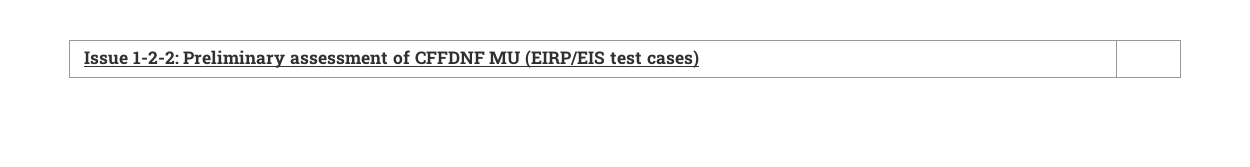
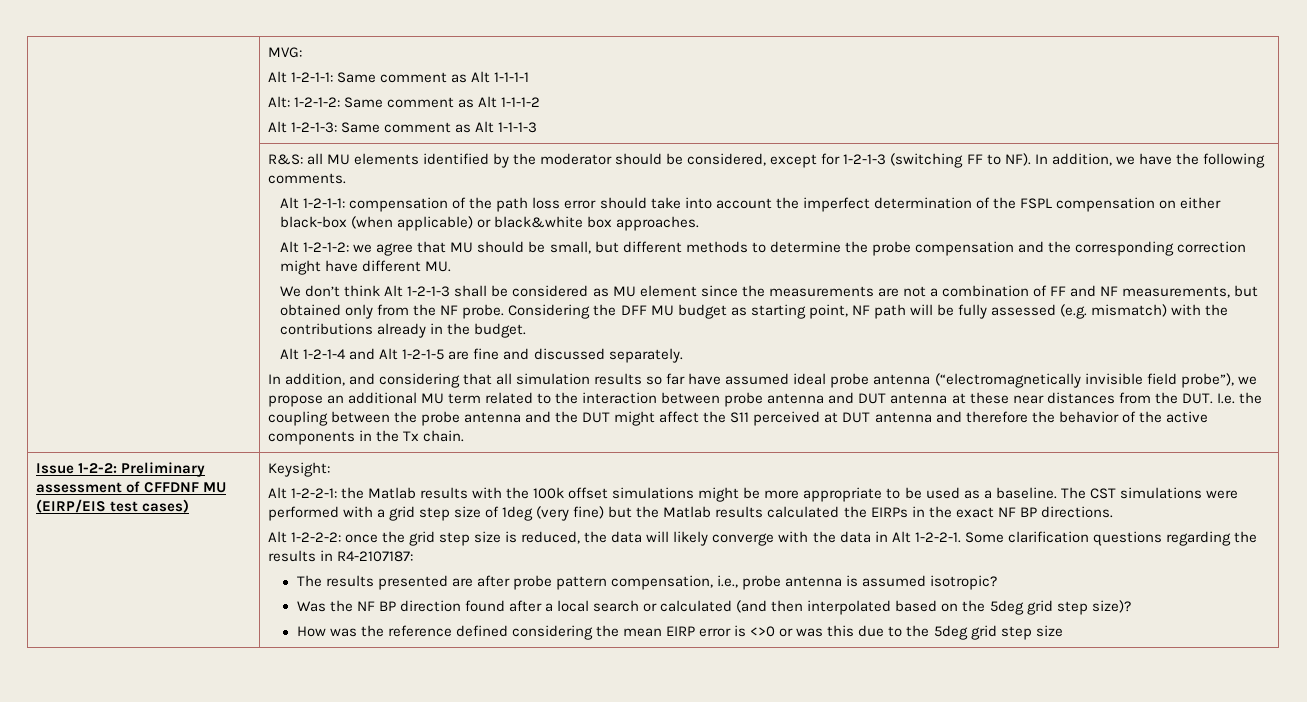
(83, 58) none -> [267,47,302,58] [267,71,530,83] [267,96,541,108] [267,121,538,133] [267,153,1265,168] [267,173,346,184] [280,197,1222,212] [280,216,700,231] [280,241,1247,256] [280,260,452,275] [280,285,1259,298] [280,304,1229,319] [280,323,527,338] [280,348,683,363] [267,373,1257,388] [267,392,1262,407] [267,411,1208,426] [267,430,464,445] | MVG: // Alt 1-2-1-1: Same comment as Alt 1-1-1-1 // Alt: 1-2-1-2: Same comment as Alt 1-1-1-2 // Alt 1-2-1-3: Same comment as Alt 1-1-1-3 // | R&S: all MU elements identified by the moderator should be considered, except for 1-2-1-3 (switching FF to NF). In addition, we have the following comments. // Alt 1-2-1-1: compensation of the path loss error should take into account the imperfect determination of the FSPL compensation on either black-box (when applicable) or black&white box approaches. // Alt 1-2-1-2: we agree that MU should be small, but different methods to determine the probe compensation and the corresponding correction might have different MU. // We don’t think Alt 1-2-1-3 shall be considered as MU element since the measurements are not a combination of FF and NF measurements, but obtained only from the NF probe. Considering the DFF MU budget as starting point, NF path will be fully assessed (e.g. mismatch) with the contributions already in the budget. // Alt 1-2-1-4 and Alt 1-2-1-5 are fine and discussed separately. // In addition, and considering that all simulation results so far have assumed ideal probe antenna (“electromagnetically invisible field probe”), we propose an additional MU term related to the interaction between probe antenna and DUT antenna at these near distances from the DUT. I.e. the coupling between the probe antenna and the DUT might affect the S11 perceived at DUT antenna and therefore the behavior of the active components in the Tx chain. //
(699, 59) none -> [267,462,330,477] [267,487,1238,502] [267,506,1113,521] [267,531,1257,546] [267,550,413,562] [296,575,998,590] [296,600,1131,615] [296,625,1063,640] Keysight: // Alt 1-2-2-1: the Matlab results with the 100k offset simulations might be more appropriate to be used as a baseline. The CST simulations were performed with a grid step size of 1deg (very fine) but the Matlab results calculated the EIRPs in the exact NF BP directions. // Alt 1-2-2-2: once the grid step size is reduced, the data will likely converge with the data in Alt 1-2-2-1. Some clarification questions regarding the results in R4-2107187: // The results presented are after probe pattern compensation, i.e., probe antenna is assumed isotropic? // Was the NF BP direction found after a local search or calculated (and then interpolated based on the 5deg grid step size)? // How was the reference defined considering the mean EIRP error is <>0 or was this due to the 5deg grid step size

